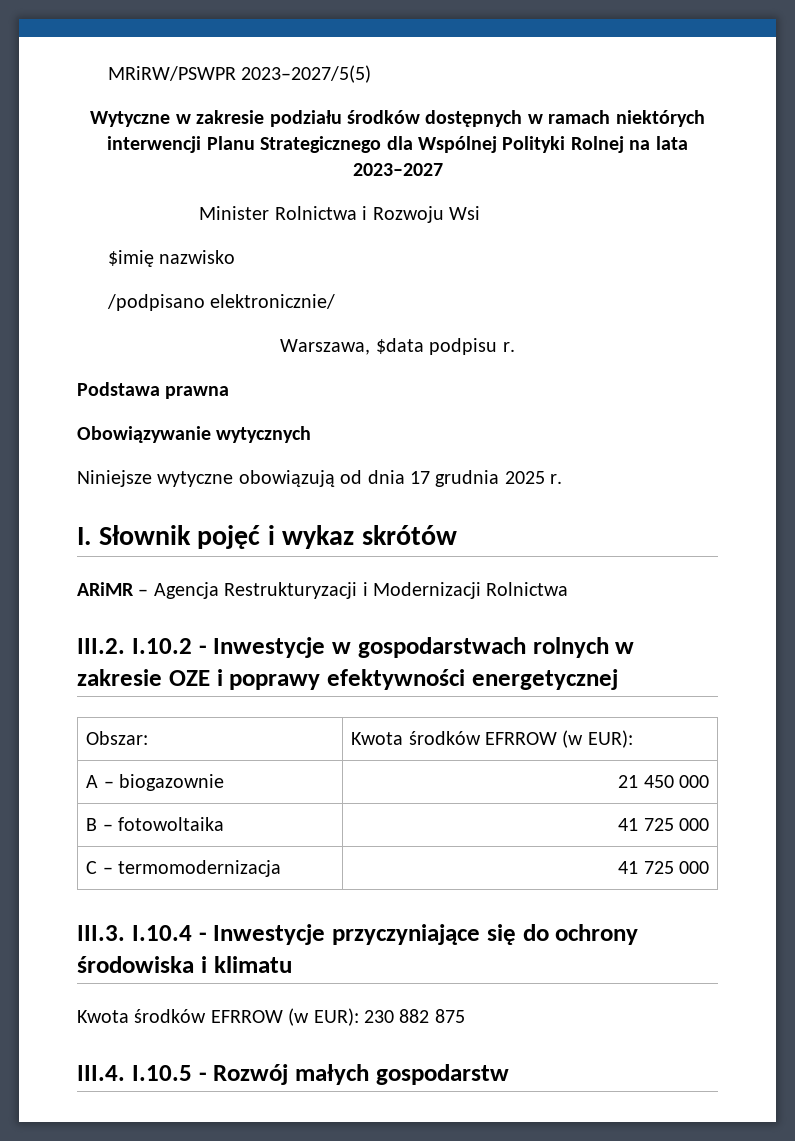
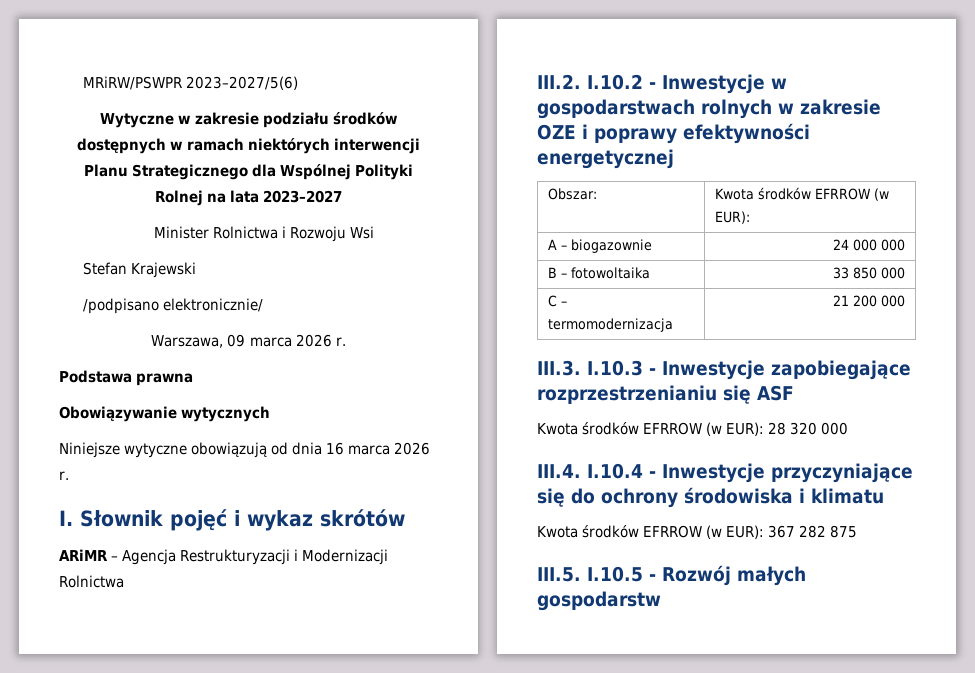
[241,65,372,83] 2023–2027/5(5) -> [185,76,298,90] 2023–2027/5(6)
[107,250,236,267] $imię nazwisko -> [82,262,196,278] Stefan Krajewski
[375,338,498,355] $data podpisu -> [227,334,332,347] 09 marca 2026
[409,470,545,487] 17 grudnia 2025 -> [326,442,431,455] 16 marca 2026
[618,775,674,788] 21 450 -> [832,239,877,251] 24 000
[618,818,674,831] 41 725 -> [832,267,877,279] 33 850
[618,861,674,874] 41 725 -> [832,295,877,307] 21 200
(125, 933) none -> [587,360,911,380] [537,385,794,404] [537,422,849,436] [537,464,581,478] I.10.3 - Inwestycje zapobiegające rozprzestrzenianiu się ASF // Kwota środków EFRROW (w EUR): 28 320 000 // III.4.
[364,1009,430,1023] 230 882 -> [768,525,827,538] 367 282
[77,1065,125,1081] III.4. -> [537,567,581,582] III.5.

